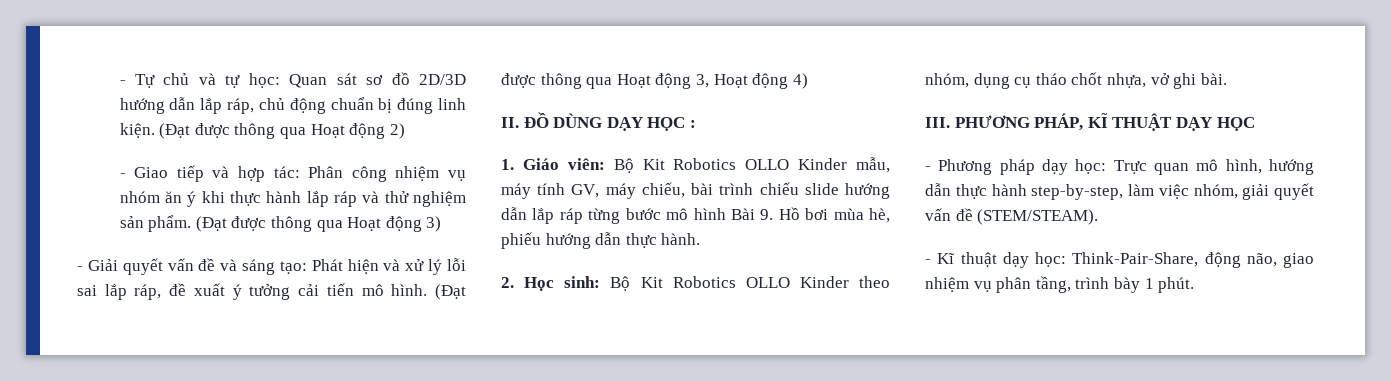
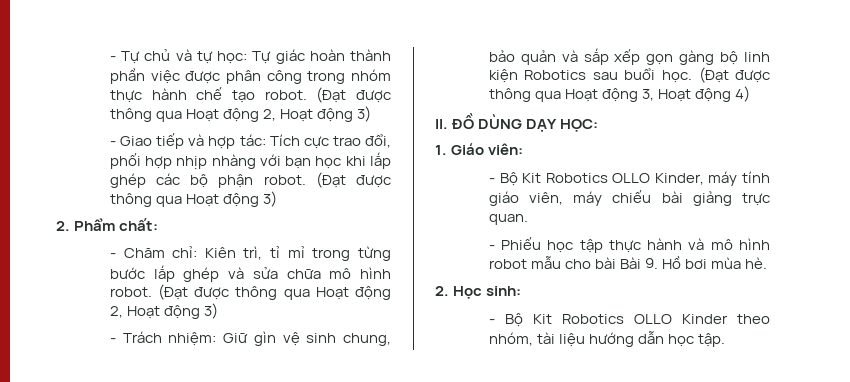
[289,72,466,88] [119,97,466,114] [119,123,405,139] Quan sát sơ đồ 2D/3D hướng dẫn lắp ráp, chủ động chuẩn bị đúng linh kiện. (Đạt được thông qua Hoạt động 2) -> [252,49,391,64] [109,68,391,84] [109,87,391,103] [109,106,372,122] Tự giác hoàn thành phần việc được phân công trong nhóm thực hành chế tạo robot. (Đạt được thông qua Hoạt động 2, Hoạt động 3)
[308,166,467,182] [119,191,466,207] [119,215,192,232] Phân công nhiệm vụ nhóm ăn ý khi thực hành lắp ráp và thử nghiệm sản phẩm. -> [269,134,391,149] [109,152,391,170] [109,173,306,188] Tích cực trao đổi, phối hợp nhịp nhàng với bạn học khi lắp ghép các bộ phận robot.
[77,258,467,275] [77,283,428,300] - Giải quyết vấn đề và sáng tạo: Phát hiện và xử lý lỗi sai lắp ráp, đề xuất ý tưởng cải tiến mô hình. -> [56,218,159,231] [109,246,392,261] [109,265,391,282] [109,284,391,300] [109,303,219,319] [109,331,392,346] [488,48,770,65] [488,68,692,83] 2. Phẩm chất: // - Chăm chỉ: Kiên trì, tỉ mỉ trong từng bước lắp ghép và sửa chữa mô hình robot. (Đạt được thông qua Hoạt động 2, Hoạt động 3) // - Trách nhiệm: Giữ gìn vệ sinh chung, bảo quản và sắp xếp gọn gàng bộ linh kiện Robotics sau buổi học.
[647,117,696,131] HỌC : -> [560,119,599,132] HỌC:
[613,157,890,173] [501,182,890,199] [501,207,726,224] Bộ Kit Robotics OLLO Kinder mẫu, máy tính GV, máy chiếu, bài trình chiếu slide hướng dẫn lắp ráp từng bước mô hình -> [488,171,770,186] [488,190,770,206] [488,214,528,225] [488,237,770,253] [488,256,617,269] // - Bộ Kit Robotics OLLO Kinder, máy tính giáo viên, máy chiếu bài giảng trực quan. // - Phiếu học tập thực hành và mô hình robot mẫu cho bài
[869,208,890,223] [501,232,701,249] hè, phiếu hướng dẫn thực hành. -> [745,257,768,269] hè.
(601, 282) none -> [488,319,495,324] // -
[973,72,1227,89] [925,113,1255,131] [925,159,1314,175] [925,183,1314,200] [925,208,1099,225] [925,252,1314,268] [925,276,1195,293] dụng cụ tháo chốt nhựa, vở ghi bài. // III. PHƯƠNG PHÁP, KĨ THUẬT DẠY HỌC // - Phương pháp dạy học: Trực quan mô hình, hướng dẫn thực hành step-by-step, làm việc nhóm, giải quyết vấn đề (STEM/STEAM). // - Kĩ thuật dạy học: Think-Pair-Share, động não, giao nhiệm vụ phân tầng, trình bày 1 phút. -> [537,331,726,347] tài liệu hướng dẫn học tập.

